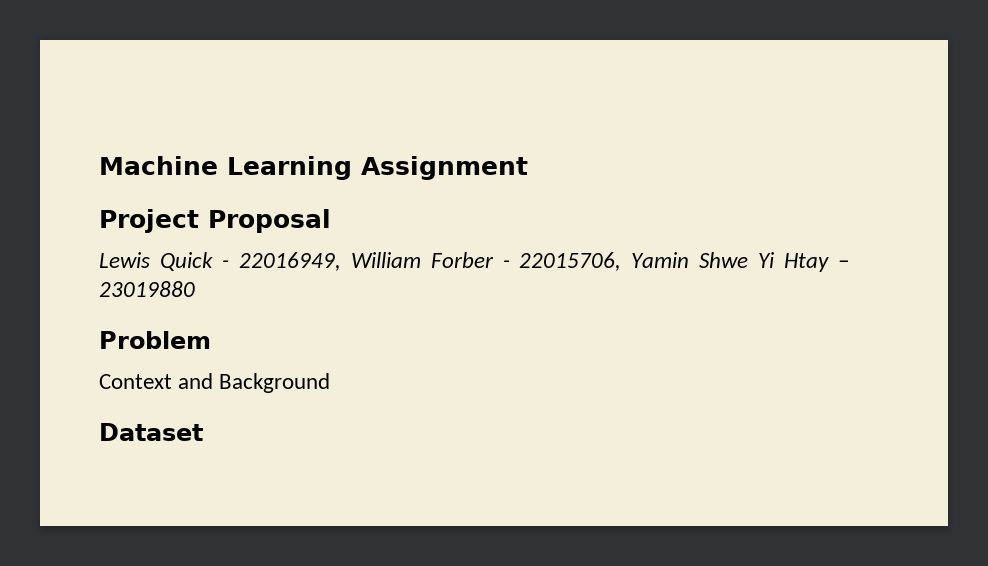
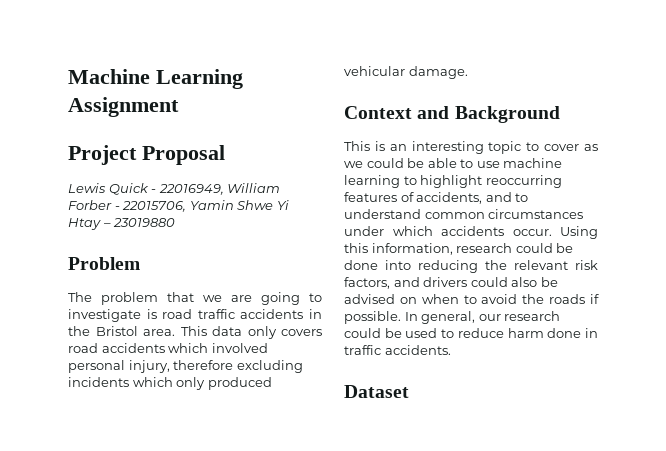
[99,373,331,393] Context and Background -> [68,292,322,305] [68,309,322,322] [68,326,322,339] [68,343,268,353] [68,360,303,373] [68,377,272,390] [344,66,468,79] [344,106,560,123] [344,141,598,154] [344,158,563,168] [344,175,562,188] [344,192,529,204] [344,209,584,219] [344,226,598,239] [344,243,574,255] [344,260,598,273] [344,277,558,289] [344,294,599,304] [344,311,561,324] [344,328,598,338] [344,345,451,355] The problem that we are going to investigate is road traffic accidents in the Bristol area. This data only covers road accidents which involved personal injury, therefore excluding incidents which only produced vehicular damage. // Context and Background // This is an interesting topic to cover as we could be able to use machine learning to highlight reoccurring features of accidents, and to understand common circumstances under which accidents occur. Using this information, research could be done into reducing the relevant risk factors, and drivers could also be advised on when to avoid the roads if possible. In general, our research could be used to reduce harm done in traffic accidents.

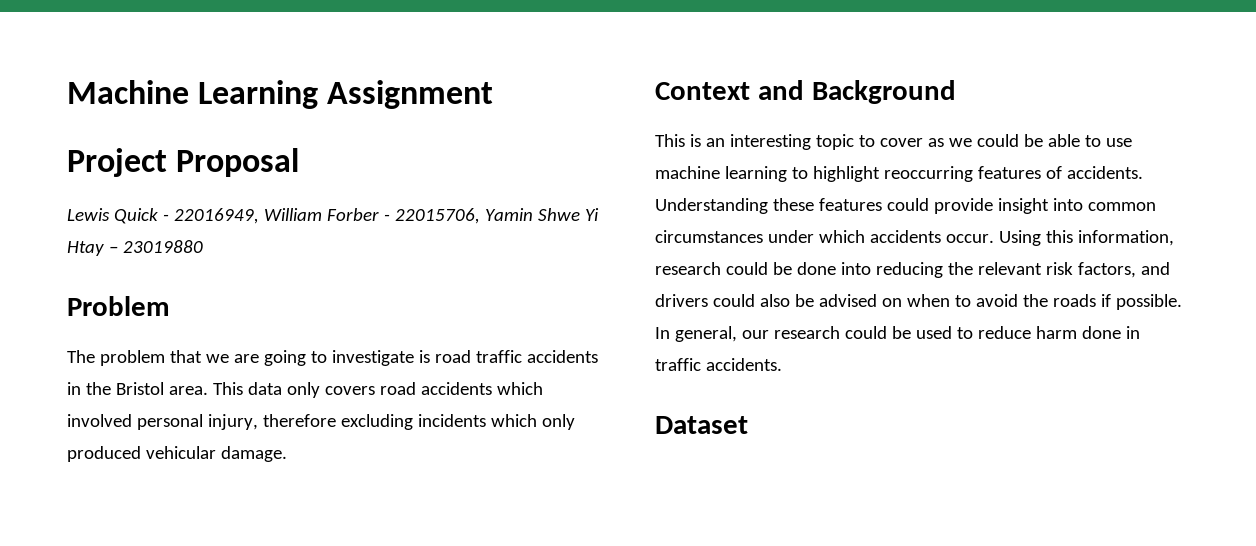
[416,192,529,204] [344,209,421,219] accidents, and to understand -> [1066,166,1143,179] [655,198,1083,214] accidents. Understanding these features could provide insight into

